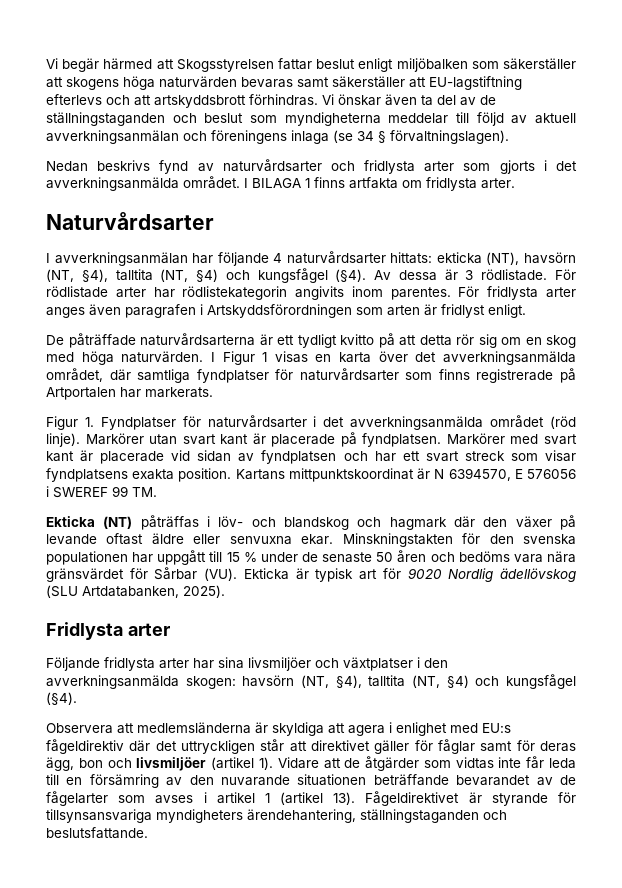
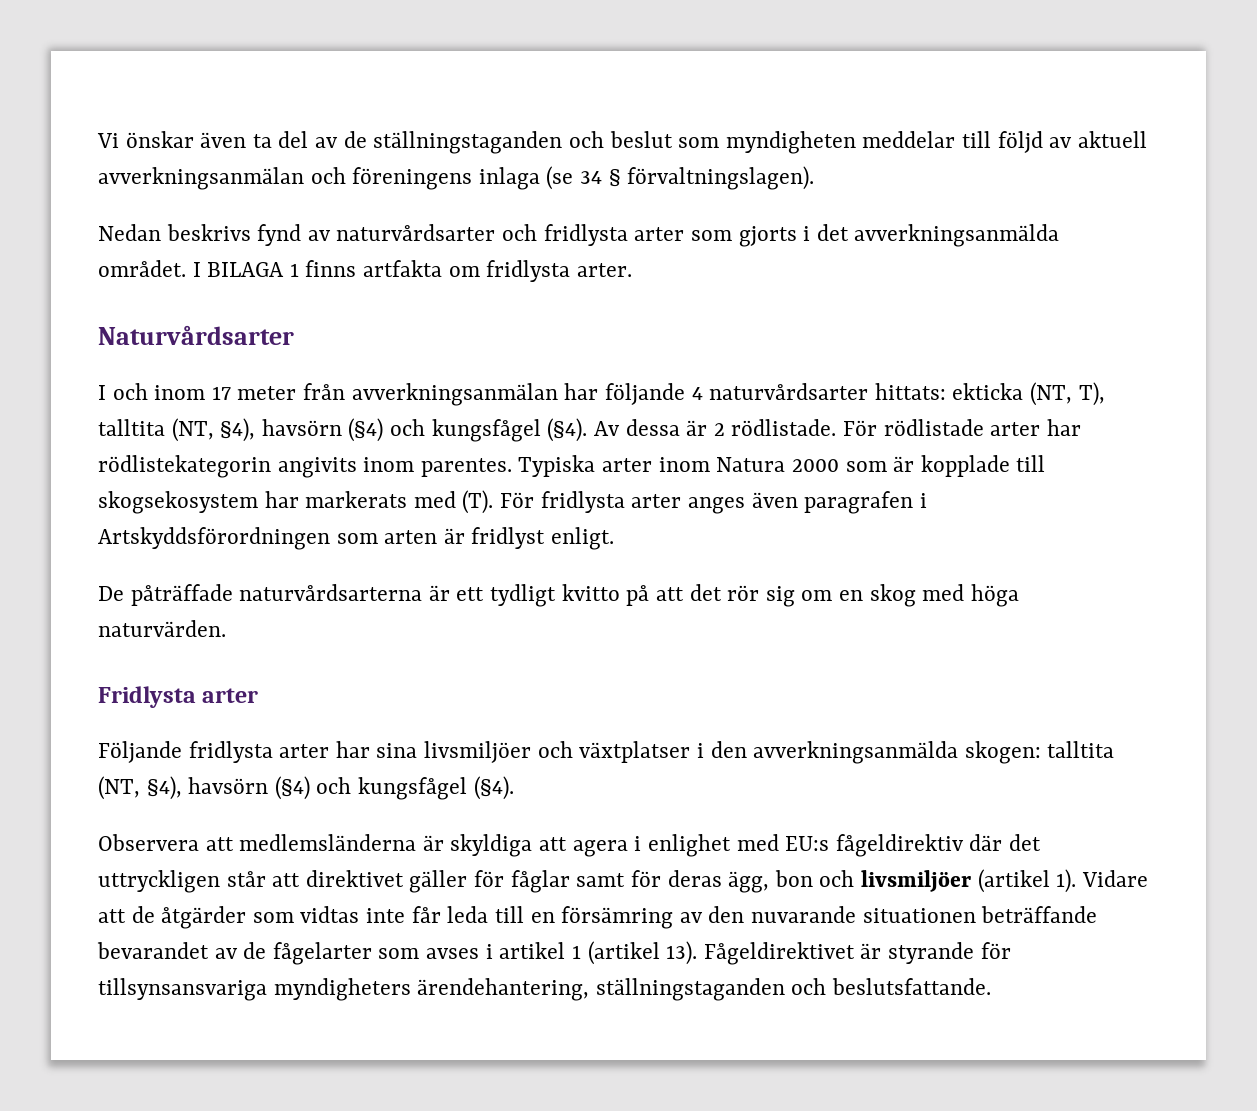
[46,58,576,72] [46,76,522,90] [46,94,334,108] Vi begär härmed att Skogsstyrelsen fattar beslut enligt miljöbalken som säkerställer att skogens höga naturvärden bevaras samt säkerställer att EU-lagstiftning efterlevs och att artskyddsbrott förhindras. Vi -> [97,133,119,148] Vi
[284,112,381,126] myndigheterna -> [725,131,856,154] myndigheten
(50, 258) none -> [112,383,346,400] och inom 17 meter från
[486,252,576,265] [46,269,219,282] (NT), havsörn (NT, §4), talltita (NT, §4) -> [1029,382,1105,406] [98,418,384,442] (NT, T), talltita (NT, §4), havsörn (§4)
[465,270,474,280] 3 -> [713,423,725,436] 2
(451, 293) none -> [518,455,1046,477] [98,490,494,514] Typiska arter inom Natura 2000 som är kopplade till skogsekosystem har markerats med (T).
[419,335,452,346] detta -> [689,584,722,601] det
[210,351,576,365] [46,368,576,383] [46,387,213,400] [46,415,577,430] [46,432,577,447] [46,450,577,464] [46,468,576,482] [46,486,157,498] [46,515,576,530] [46,533,577,547] [46,550,577,565] [46,567,577,582] [46,585,225,598] I Figur 1 visas en karta över det avverkningsanmälda området, där samtliga fyndplatser för naturvårdsarter som finns registrerade på Artportalen har markerats. // Figur 1. Fyndplatser för naturvårdsarter i det avverkningsanmälda området (röd linje). Markörer utan svart kant är placerade på fyndplatsen. Markörer med svart kant är placerade vid sidan av fyndplatsen och har ett svart streck som visar fyndplatsens exakta position. Kartans mittpunktskoordinat är N 6394570, E 576056 i SWEREF 99 TM. // Ekticka (NT) påträffas i löv- och blandskog och hagmark där den växer på levande oftast äldre eller senvuxna ekar. Minskningstakten för den svenska populationen har uppgått till 15 % under de senaste 50 åren och bedöms vara nära gränsvärdet för Sårbar (VU). Ekticka är typisk art för 9020 Nordlig ädellövskog (SLU Artdatabanken, 2025). -> (226, 628) none
[242,675,469,688] havsörn (NT, §4), talltita (NT, §4) -> [1047,741,1115,758] [98,776,310,800] talltita (NT, §4), havsörn (§4)

